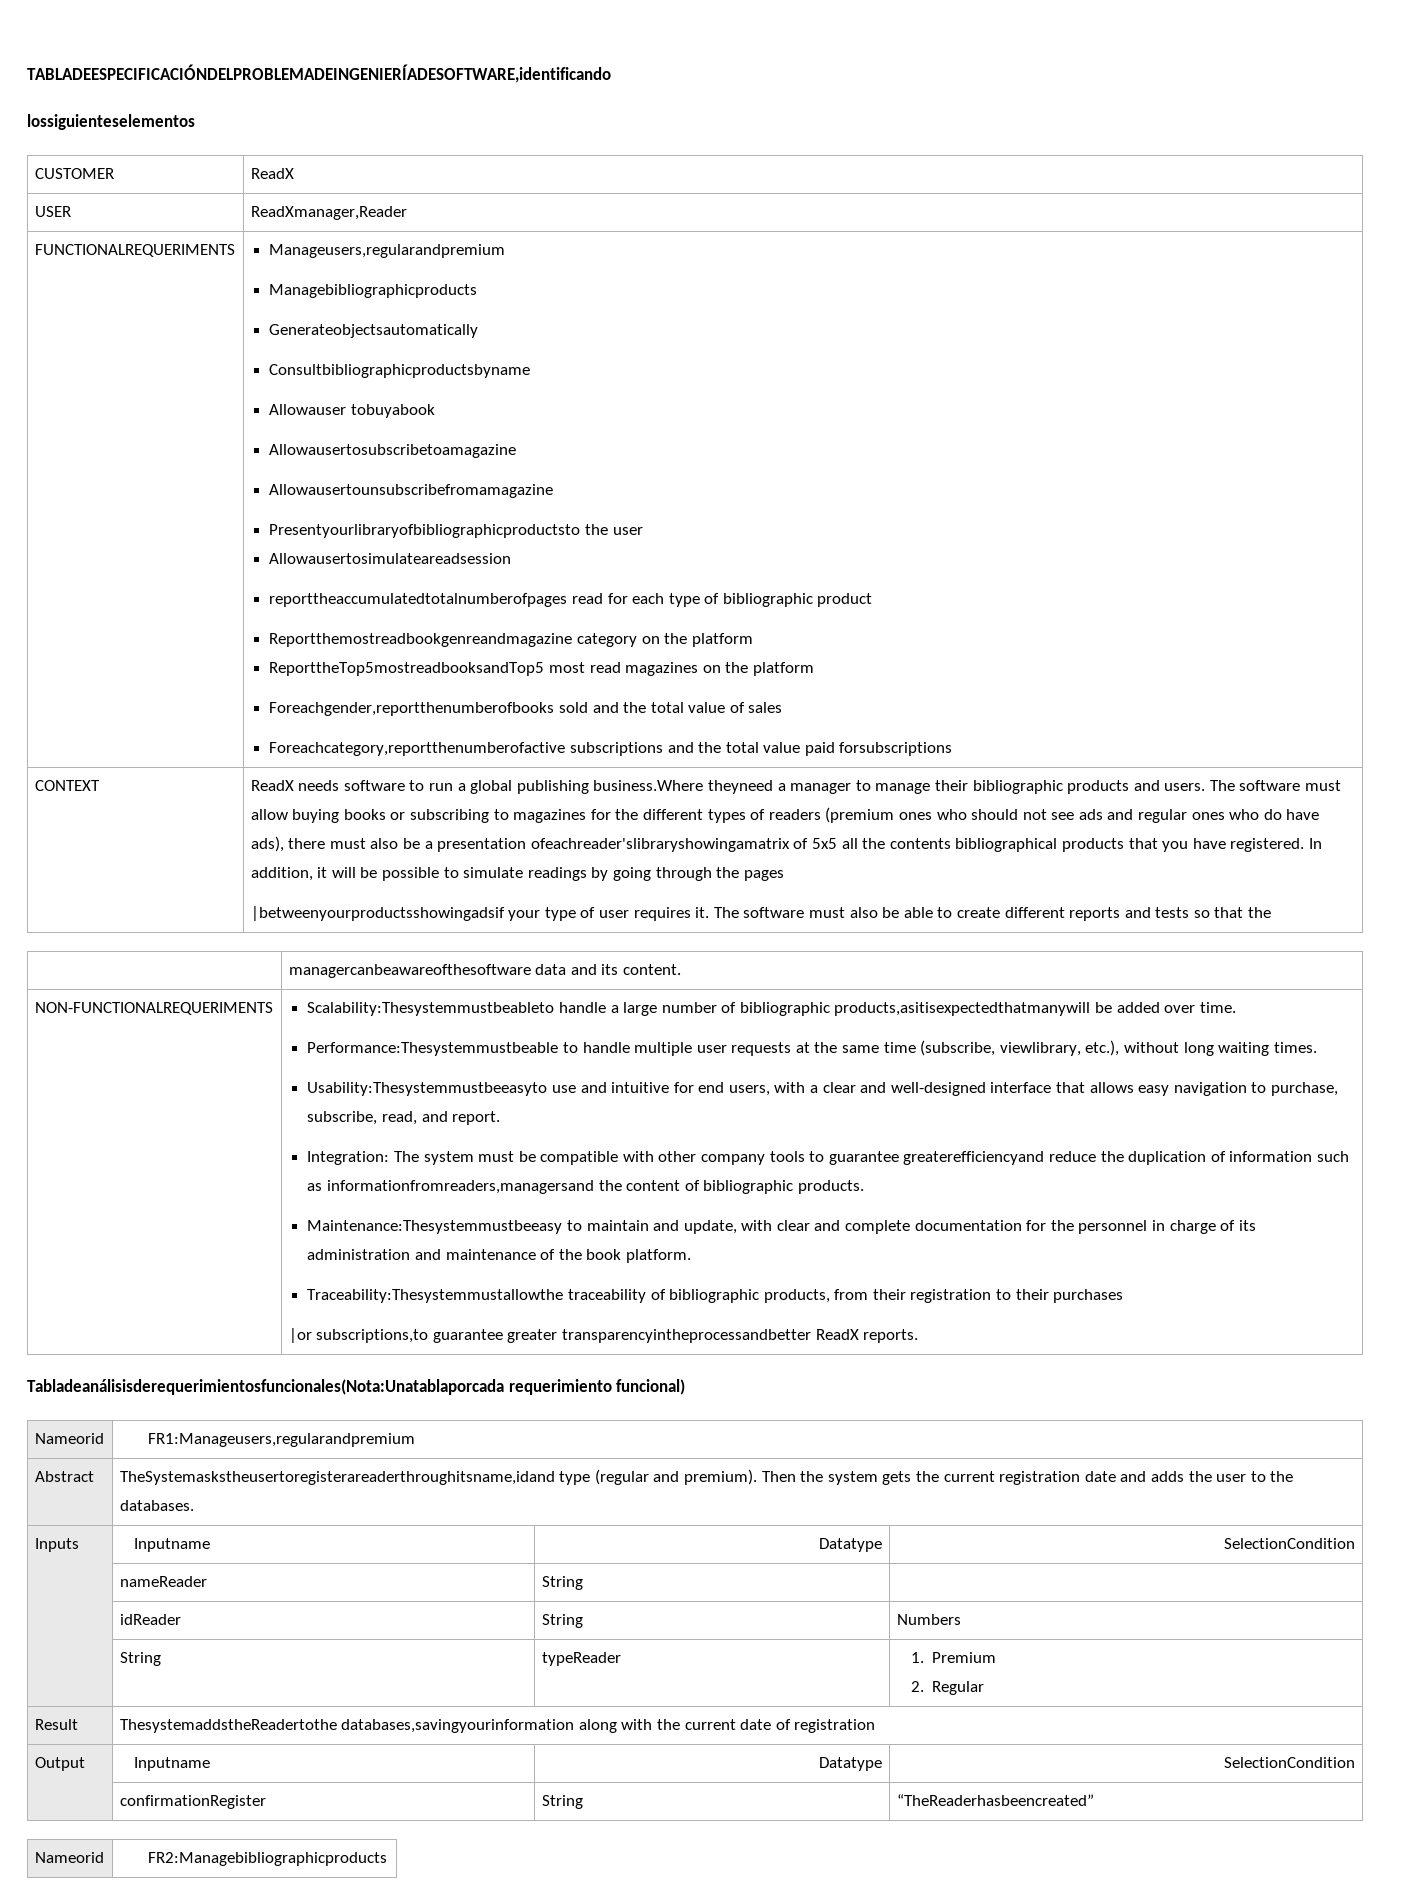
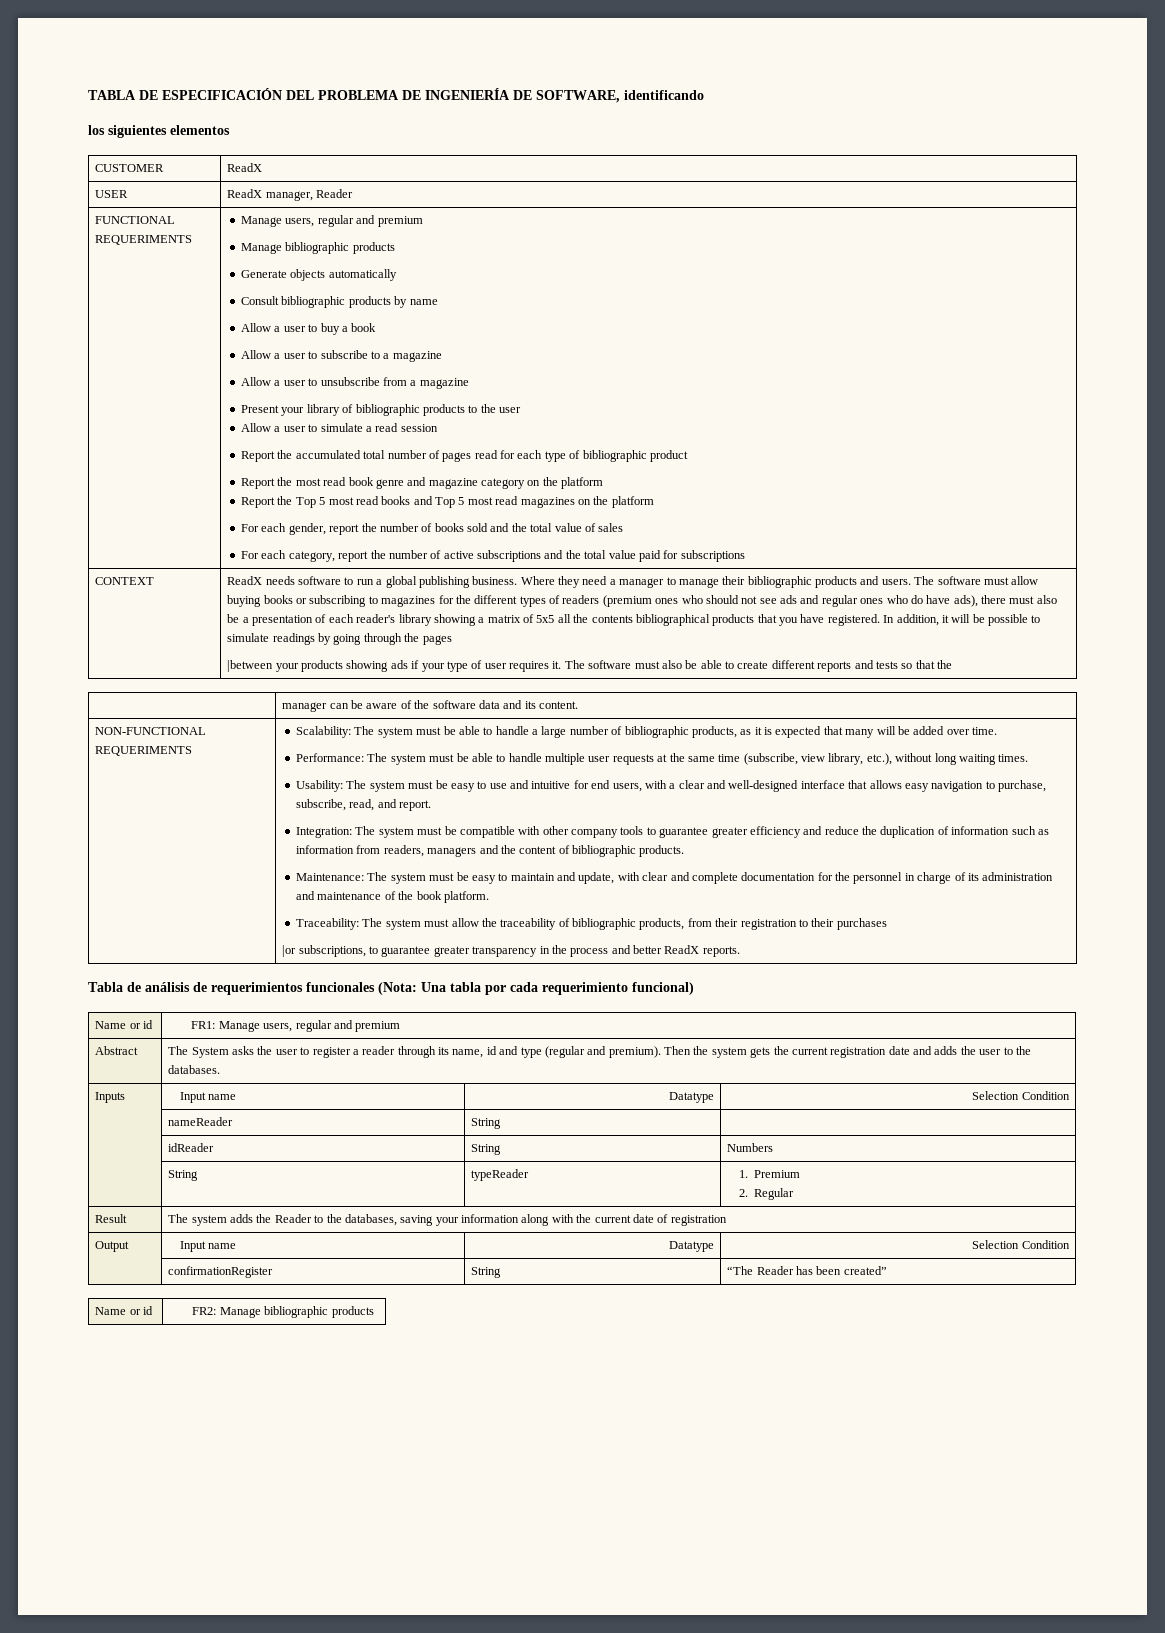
[27,64,611,83] [27,114,195,130] [34,168,114,179] [250,168,294,179] [34,206,71,217] [250,206,407,220] [34,244,235,257] [269,244,506,258] [269,284,478,298] [269,324,479,338] [269,364,531,378] [269,404,435,418] [269,444,517,458] [269,484,554,498] [269,524,643,538] [269,553,512,564] [269,593,568,607] TABLADEESPECIFICACIÓNDELPROBLEMADEINGENIERÍADESOFTWARE,identificando // lossiguienteselementos // CUSTOMER | ReadX // USER | ReadXmanager,Reader // FUNCTIONALREQUERIMENTS | Manageusers,regularandpremium // Managebibliographicproducts // Generateobjectsautomatically // Consultbibliographicproductsbyname // Allowauser tobuyabook // Allowausertosubscribetoamagazine // Allowausertounsubscribefromamagazine // Presentyourlibraryofbibliographicproductsto the user // Allowausertosimulateareadsession // reporttheaccumulatedtotalnumberofpages -> [88,88,704,103] [88,125,230,138] [95,164,165,172] [227,163,263,172] [95,190,129,198] [227,189,354,201] [95,216,176,224] [95,235,193,245] [241,215,423,227] [241,242,395,254] [241,269,397,281] [241,296,438,308] [241,323,377,335] [241,350,442,362] [241,377,469,389] [241,404,522,416] [241,423,438,432] [241,450,472,462] TABLA DE ESPECIFICACIÓN DEL PROBLEMA DE INGENIERÍA DE SOFTWARE, identificando // los siguientes elementos // CUSTOMER | ReadX // USER | ReadX manager, Reader // FUNCTIONAL REQUERIMENTS | Manage users, regular and premium // Manage bibliographic products // Generate objects automatically // Consult bibliographic products by name // Allow a user to buy a book // Allow a user to subscribe to a magazine // Allow a user to unsubscribe from a magazine // Present your library of bibliographic products to the user // Allow a user to simulate a read session // Report the accumulated total number of pages
[269,633,753,647] [269,662,545,676] Reportthemostreadbookgenreandmagazine category on the platform // ReporttheTop5mostreadbooksandTop5 -> [241,477,604,489] [241,496,465,508] Report the most read book genre and magazine category on the platform // Report the Top 5 most read books and Top 5
[269,702,555,716] Foreachgender,reportthenumberofbooks -> [241,523,464,535] For each gender, report the number of books
[269,742,566,756] Foreachcategory,reportthenumberofactive -> [241,550,474,562] For each category, report the number of active
[839,742,953,756] forsubscriptions -> [663,550,745,562] for subscriptions
[593,780,773,794] business.Where theyneed -> [472,576,608,588] business. Where they need
[530,838,790,852] ofeachreader'slibraryshowingamatrix -> [315,614,521,626] of each reader's library showing a matrix
[250,906,505,921] |betweenyourproductsshowingadsif -> [227,660,420,672] |between your products showing ads if
[288,964,682,978] [34,1002,273,1015] [307,1002,555,1016] managercanbeawareofthesoftware data and its content. // NON-FUNCTIONALREQUERIMENTS | Scalability:Thesystemmustbeableto -> [282,700,579,712] [95,727,207,735] [95,746,193,756] [296,726,493,738] manager can be aware of the software data and its content. // NON-FUNCTIONAL REQUERIMENTS | Scalability: The system must be able to
[834,1002,1236,1016] [307,1042,559,1056] products,asitisexpectedthatmanywill be added over time. // Performance:Thesystemmustbeable -> [691,726,998,738] [296,753,493,765] products, as it is expected that many will be added over time. // Performance: The system must be able
[999,1042,1081,1056] viewlibrary, -> [801,753,864,765] view library,
[307,1082,548,1096] Usability:Thesystemmustbeeasyto -> [296,780,487,792] Usability: The system must be easy to
[903,1151,1045,1165] greaterefficiencyand -> [711,826,823,838] greater efficiency and
[326,1180,594,1194] informationfromreaders,managersand -> [296,845,499,857] information from readers, managers and
[307,1220,563,1234] Maintenance:Thesystemmustbeeasy -> [296,872,496,884] Maintenance: The system must be easy
[307,1289,564,1303] Traceability:Thesystemmustallowthe -> [296,918,497,930] Traceability: The system must allow the
[316,1329,919,1343] [27,1379,686,1395] [34,1433,104,1444] [148,1433,416,1447] [34,1471,94,1482] [119,1471,555,1485] subscriptions,to guarantee greater transparencyintheprocessandbetter ReadX reports. // Tabladeanálisisderequerimientosfuncionales(Nota:Unatablaporcada requerimiento funcional) // Nameorid | FR1:Manageusers,regularandpremium // Abstract | TheSystemaskstheusertoregisterareaderthroughitsname,idand -> [298,945,740,957] [88,982,694,995] [95,1020,154,1029] [191,1020,401,1032] [95,1046,139,1055] [168,1046,519,1058] subscriptions, to guarantee greater transparency in the process and better ReadX reports. // Tabla de análisis de requerimientos funcionales (Nota: Una tabla por cada requerimiento funcional) // Name or id | FR1: Manage users, regular and premium // Abstract | The System asks the user to register a reader through its name, id and
[133,1538,210,1552] [819,1538,883,1552] [1224,1538,1356,1549] Inputname | Datatype | SelectionCondition -> [179,1092,237,1103] [668,1092,714,1103] [972,1091,1070,1100] Input name | Datatype | Selection Condition
[119,1719,575,1733] ThesystemaddstheReadertothe databases,savingyourinformation -> [168,1214,520,1226] The system adds the Reader to the databases, saving your information
[133,1757,210,1771] [819,1757,883,1771] [1224,1757,1356,1768] Inputname | Datatype | SelectionCondition -> [179,1241,237,1252] [668,1241,714,1252] [972,1240,1070,1249] Input name | Datatype | Selection Condition
[896,1794,1094,1806] [34,1852,104,1863] [148,1852,388,1866] “TheReaderhasbeencreated” // Nameorid | FR2:Managebibliographicproducts -> [727,1266,887,1275] [95,1306,154,1315] [192,1306,374,1318] “The Reader has been created” // Name or id | FR2: Manage bibliographic products

